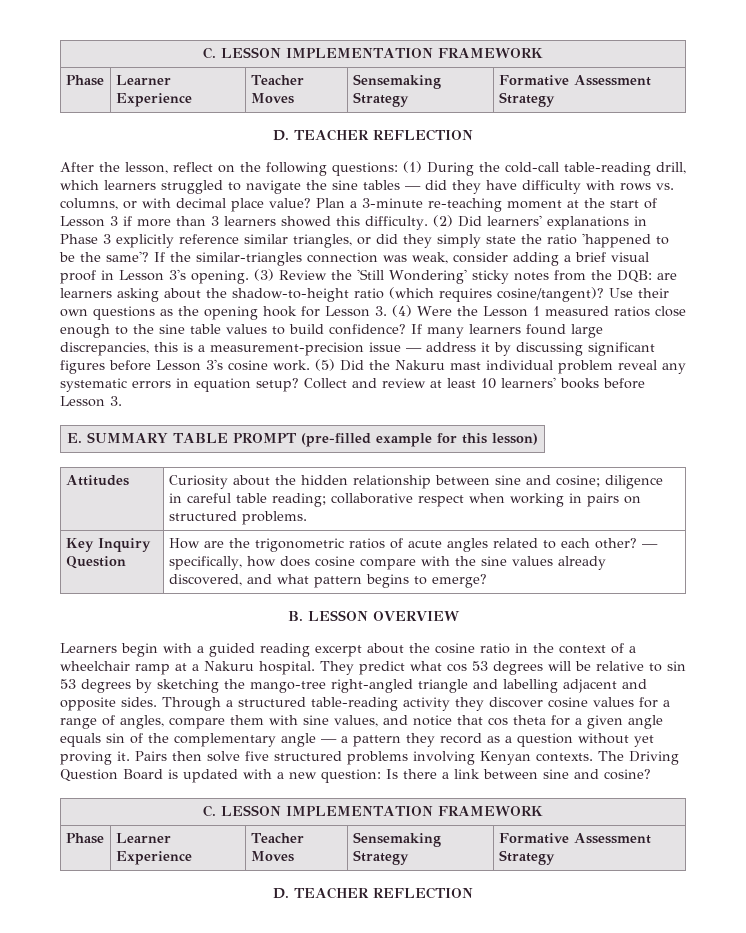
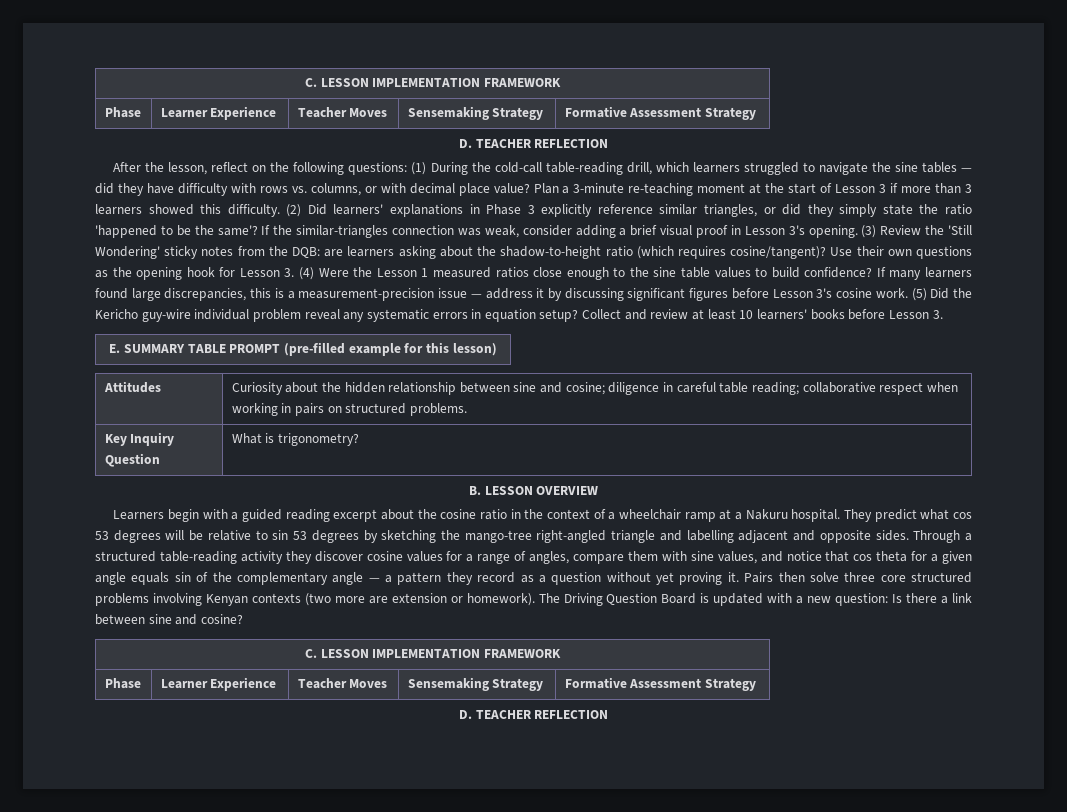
[395,360,481,370] Nakuru mast -> [95,309,191,322] Kericho guy-wire
[168,538,658,552] [168,556,606,570] [168,574,487,588] How are the trigonometric ratios of acute angles related to each other? — specifically, how does cosine compare with the sine values already discovered, and what pattern begins to emerge? -> [231,433,359,446] What is trigonometry?
[245,751,269,761] five -> [844,572,906,582] three core
[536,753,593,762] contexts. -> [251,593,535,606] contexts (two more are extension or homework).

